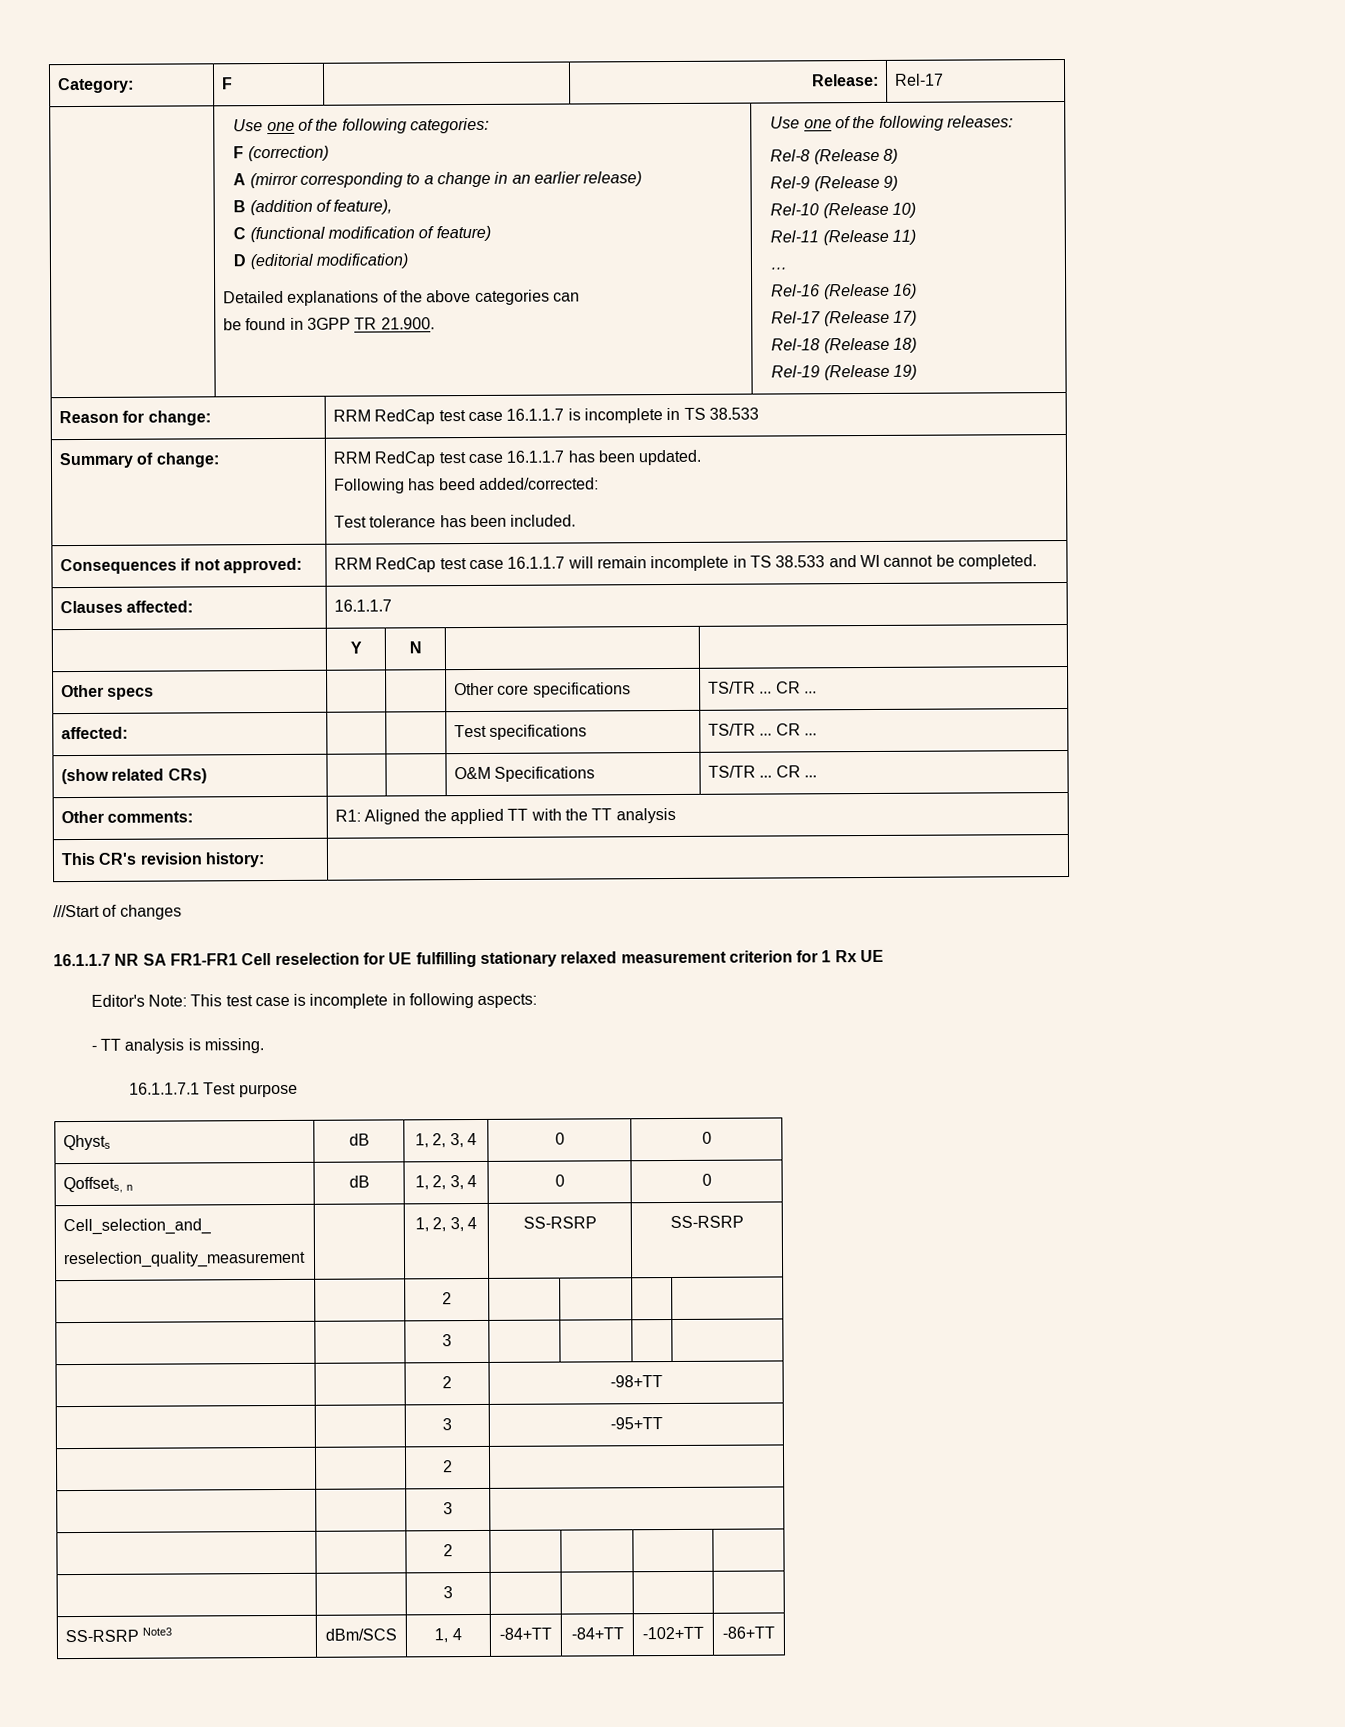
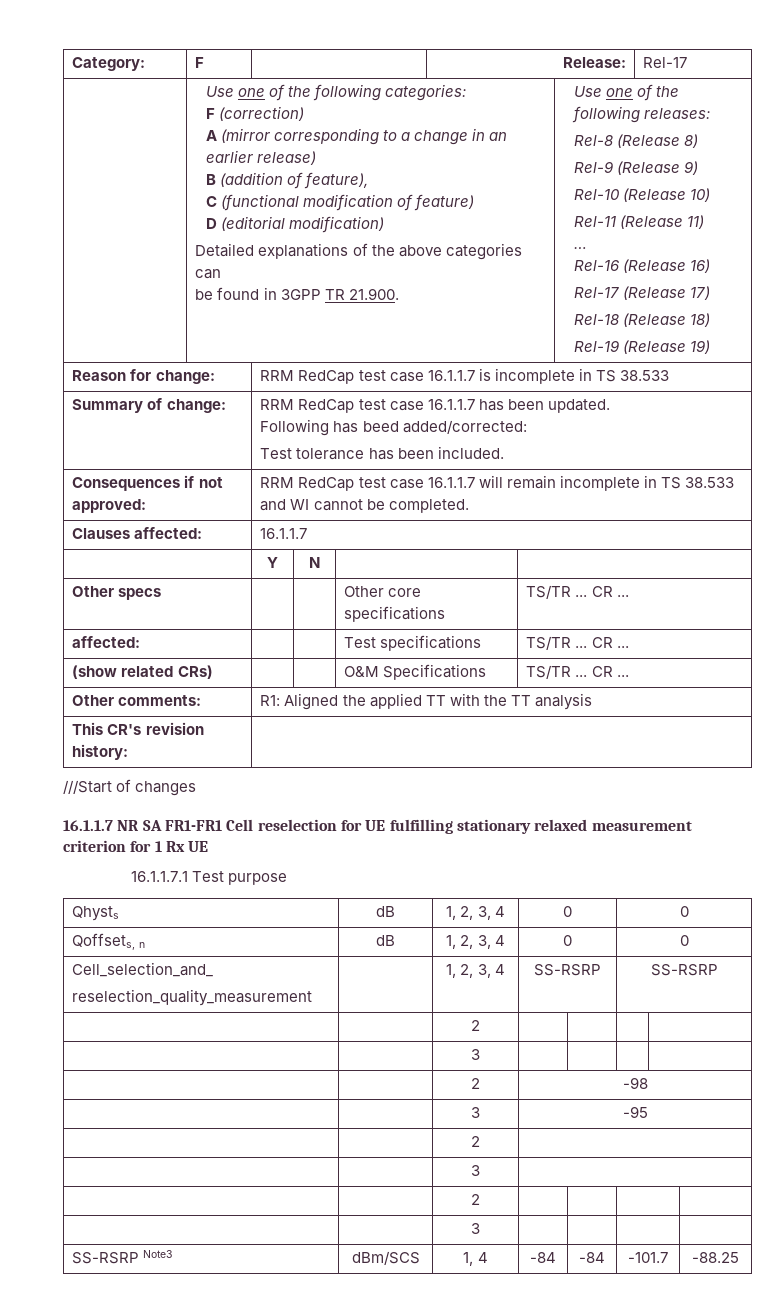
[90,993,538,1009] [90,1038,264,1054] // Editor's Note: This test case is incomplete in following aspects: // - TT analysis is missing. -> (209, 846) none
[609,1375,663,1388] [442,1418,452,1431] [609,1417,663,1430] -98+TT // | | 3 | -95+TT -> [622,1077,648,1089] [471,1107,480,1118] [622,1106,648,1118] -98 // | | 3 | -95
[499,1627,552,1640] [570,1627,624,1640] [642,1626,704,1640] [722,1626,775,1639] -84+TT | -84+TT | -102+TT | -86+TT -> [530,1252,556,1263] [579,1252,605,1263] [628,1252,668,1263] [692,1252,739,1263] -84 | -84 | -101.7 | -88.25

